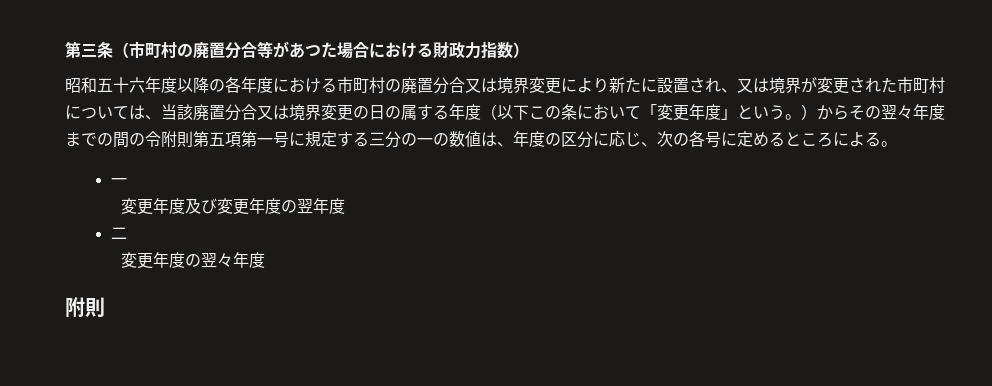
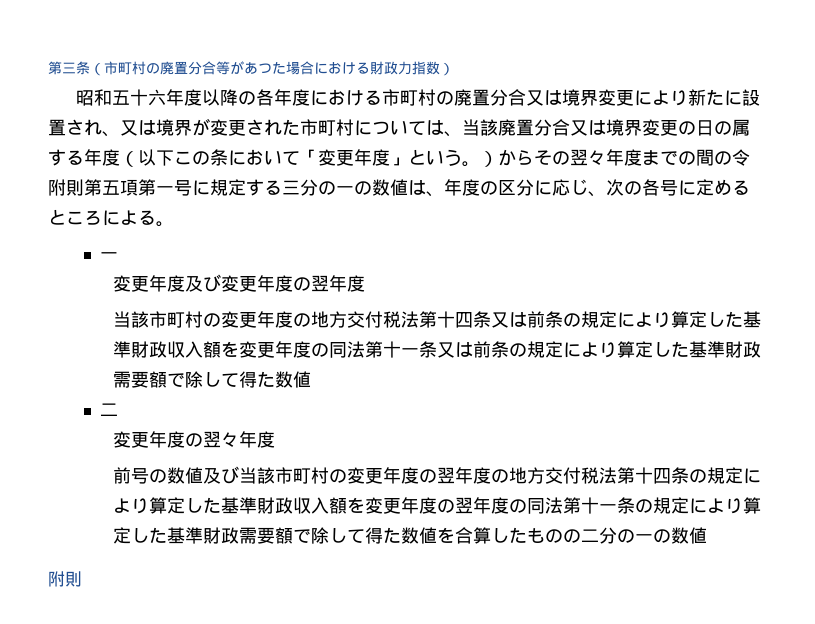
(346, 206) none -> [112,311,761,328] [112,341,761,358] [112,371,311,388] // 当該市町村の変更年度の地方交付税法第十四条又は前条の規定により算定した基準財政収入額を変更年度の同法第十一条又は前条の規定により算定した基準財政需要額で除して得た数値
(266, 260) none -> [112,466,761,484] [112,497,761,514] [112,527,707,544] // 前号の数値及び当該市町村の変更年度の翌年度の地方交付税法第十四条の規定により算定した基準財政収入額を変更年度の翌年度の同法第十一条の規定により算定した基準財政需要額で除して得た数値を合算したものの二分の一の数値

